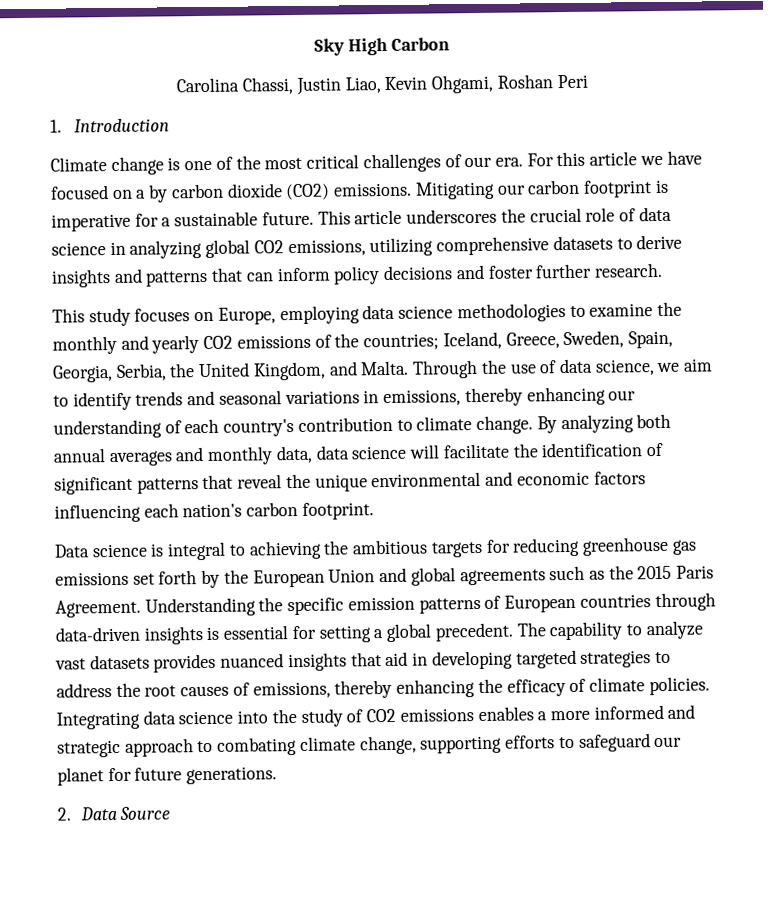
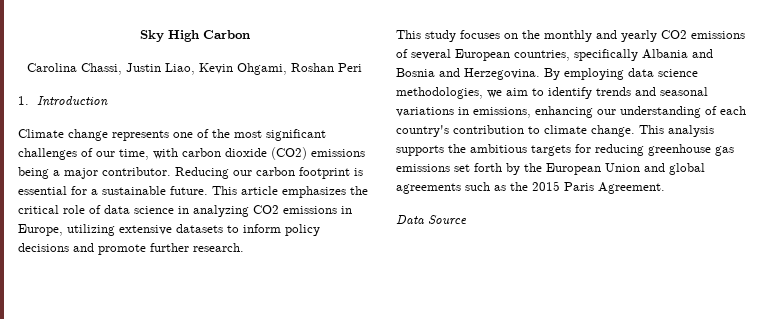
[167,157,181,171] is -> [112,130,169,141] represents
[306,154,360,169] critical -> [266,129,326,141] significant
[494,150,702,167] [50,181,495,203] era. For this article we have focused on a by carbon dioxide (CO2) emissions. Mitigating -> [119,147,365,160] [18,167,229,179] time, with carbon dioxide (CO2) emissions being a major contributor. Reducing
[51,213,131,232] imperative -> [18,186,67,195] essential
[406,207,582,224] underscores the crucial -> [282,186,368,198] [18,205,59,214] emphasizes the critical
[205,234,683,258] [51,267,274,288] global CO2 emissions, utilizing comprehensive datasets to derive insights and patterns that can -> [253,205,352,214] [18,224,239,236] CO2 emissions in Europe, utilizing extensive datasets to
[487,265,534,279] foster -> [98,244,146,255] promote
[217,303,654,325] Europe, employing data science methodologies to examine -> (518, 36) none
[334,330,673,351] [52,358,655,383] the countries; Iceland, Greece, Sweden, Spain, Georgia, Serbia, the United Kingdom, and Malta. Through the use of data science, -> [411,49,713,61] [396,68,698,80] [396,87,483,99] several European countries, specifically Albania and Bosnia and Herzegovina. By employing data science methodologies,
[464,387,523,407] thereby -> (531, 112) none
[536,413,672,434] [53,442,663,467] [54,471,646,495] [54,501,374,523] [54,540,322,561] By analyzing both annual averages and monthly data, data science will facilitate the identification of significant patterns that reveal the unique environmental and economic factors influencing each nation's carbon footprint. // Data science is integral to achieving -> [639,125,714,137] [396,145,444,156] This analysis supports
[144,592,716,617] [55,620,703,645] [55,649,671,673] [56,676,710,699] [56,704,696,730] [57,733,683,758] [57,766,278,786] [57,807,71,821] Understanding the specific emission patterns of European countries through data-driven insights is essential for setting a global precedent. The capability to analyze vast datasets provides nuanced insights that aid in developing targeted strategies to address the root causes of emissions, thereby enhancing the efficacy of climate policies. Integrating data science into the study of CO2 emissions enables a more informed and strategic approach to combating climate change, supporting efforts to safeguard our planet for future generations. // 2. -> (665, 188) //

